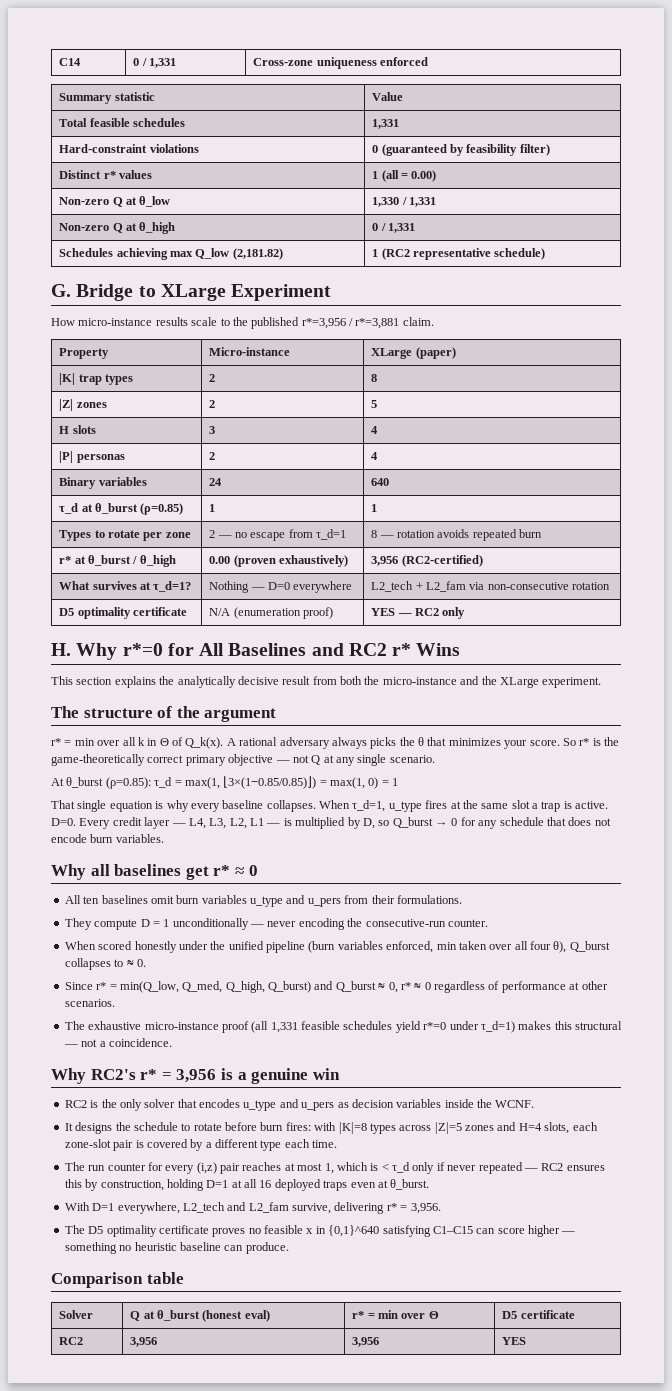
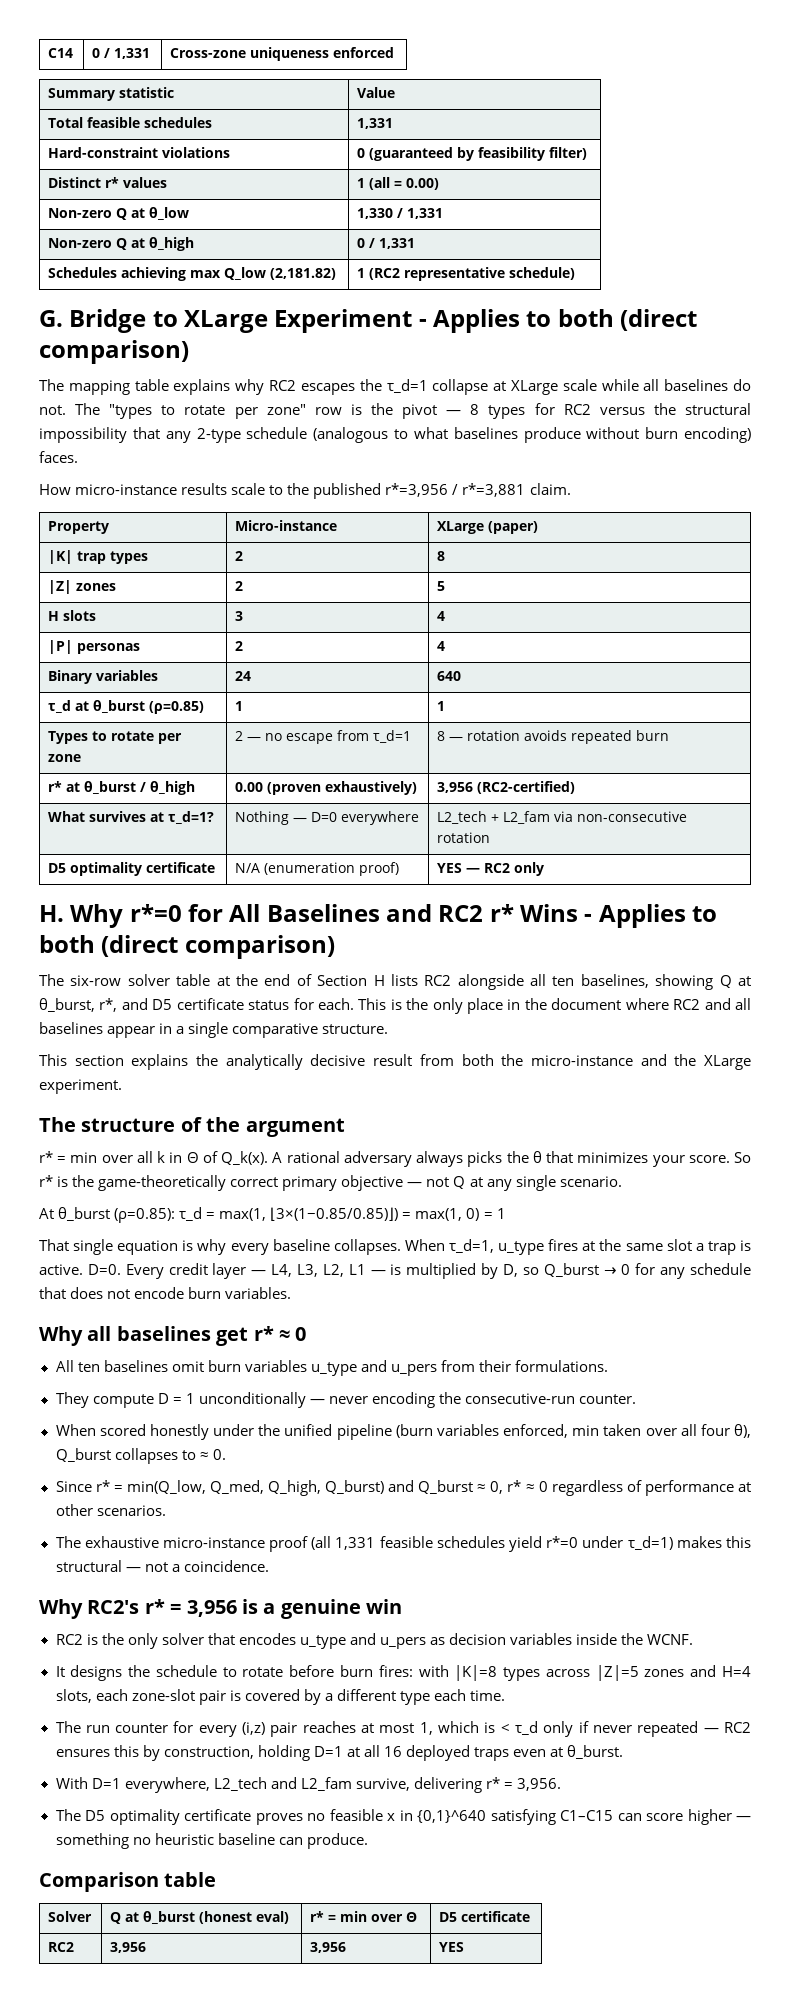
(332, 292) none -> [418,309,698,333] [39,340,189,364] [39,379,751,395] [39,403,751,419] [39,427,752,443] [39,451,78,463] - Applies to both (direct comparison) // The mapping table explains why RC2 escapes the τ_d=1 collapse at XLarge scale while all baselines do not. The "types to rotate per zone" row is the pivot — 8 types for RC2 versus the structural impossibility that any 2-type schedule (analogous to what baselines produce without burn encoding) faces.
(461, 649) none -> [584,904,718,928] [39,935,335,959] [39,974,752,990] [39,998,752,1014] [39,1022,389,1038] - Applies to both (direct comparison) // The six-row solver table at the end of Section H lists RC2 alongside all ten baselines, showing Q at θ_burst, r*, and D5 certificate status for each. This is the only place in the document where RC2 and all baselines appear in a single comparative structure.

